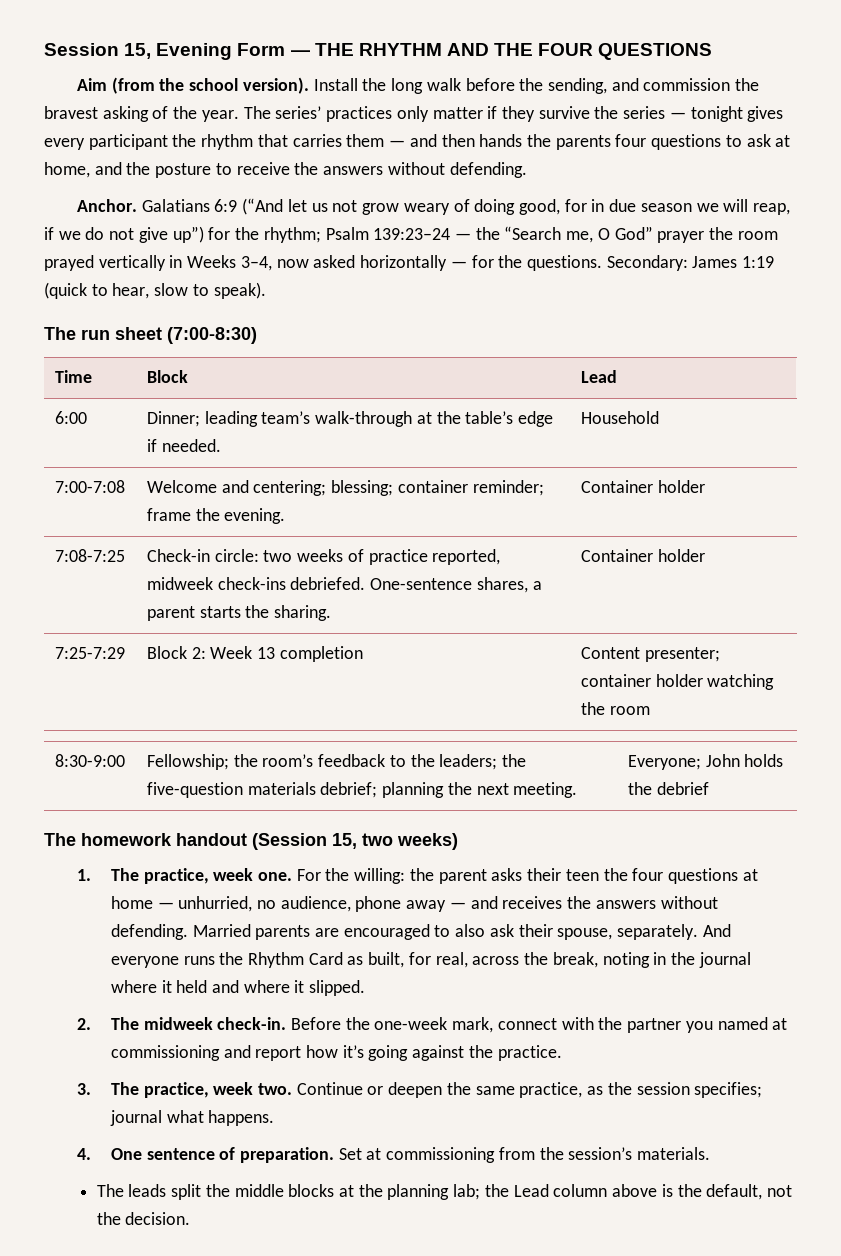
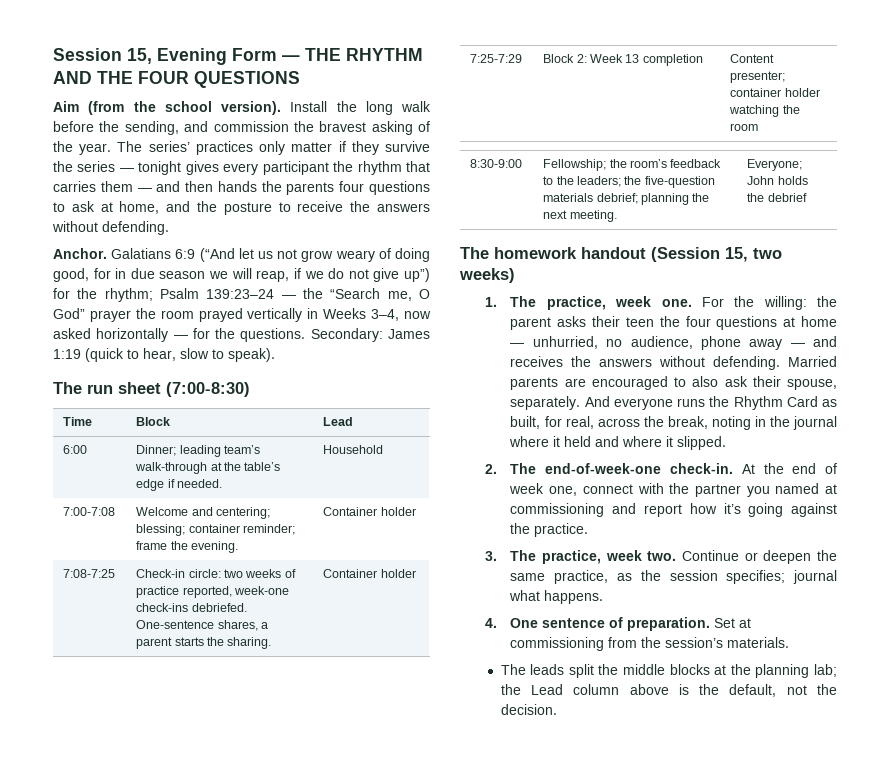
[146,577,213,590] midweek -> [234,586,290,595] week-one
[143,1017,494,1033] midweek check-in. Before the one-week mark, -> [545,463,837,474] [509,483,578,496] end-of-week-one check-in. At the end of week one,

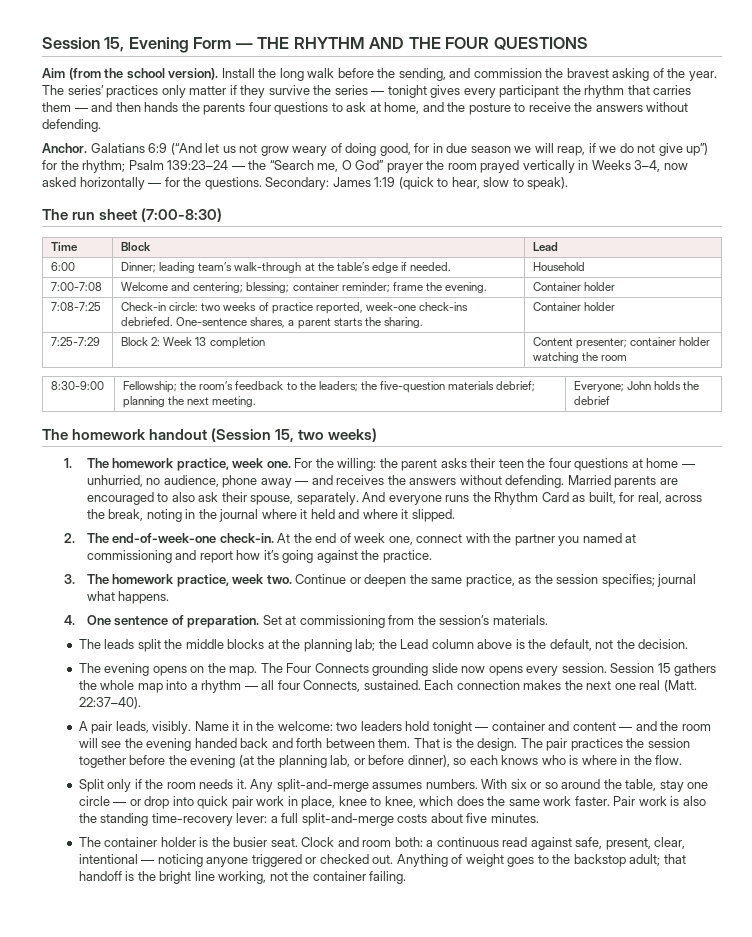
(537, 301) none -> [112,458,175,468] homework
(537, 555) none -> [112,574,175,584] homework
(557, 709) none -> [78,663,717,676] [78,680,697,693] [78,697,141,709] [78,721,711,734] [78,738,690,751] [78,755,683,768] [78,779,709,792] [78,796,706,809] [78,813,539,826] [78,837,686,850] [78,854,686,867] [78,871,407,884] // The evening opens on the map. The Four Connects grounding slide now opens every session. Session 15 gathers the whole map into a rhythm — all four Connects, sustained. Each connection makes the next one real (Matt. 22:37–40). // A pair leads, visibly. Name it in the welcome: two leaders hold tonight — container and content — and the room will see the evening handed back and forth between them. That is the design. The pair practices the session together before the evening (at the planning lab, or before dinner), so each knows who is where in the flow. // Split only if the room needs it. Any split-and-merge assumes numbers. With six or so around the table, stay one circle — or drop into quick pair work in place, knee to knee, which does the same work faster. Pair work is also the standing time-recovery lever: a full split-and-merge costs about five minutes. // The container holder is the busier seat. Clock and room both: a continuous read against safe, present, clear, intentional — noticing anyone triggered or checked out. Anything of weight goes to the backstop adult; that handoff is the bright line working, not the container failing.

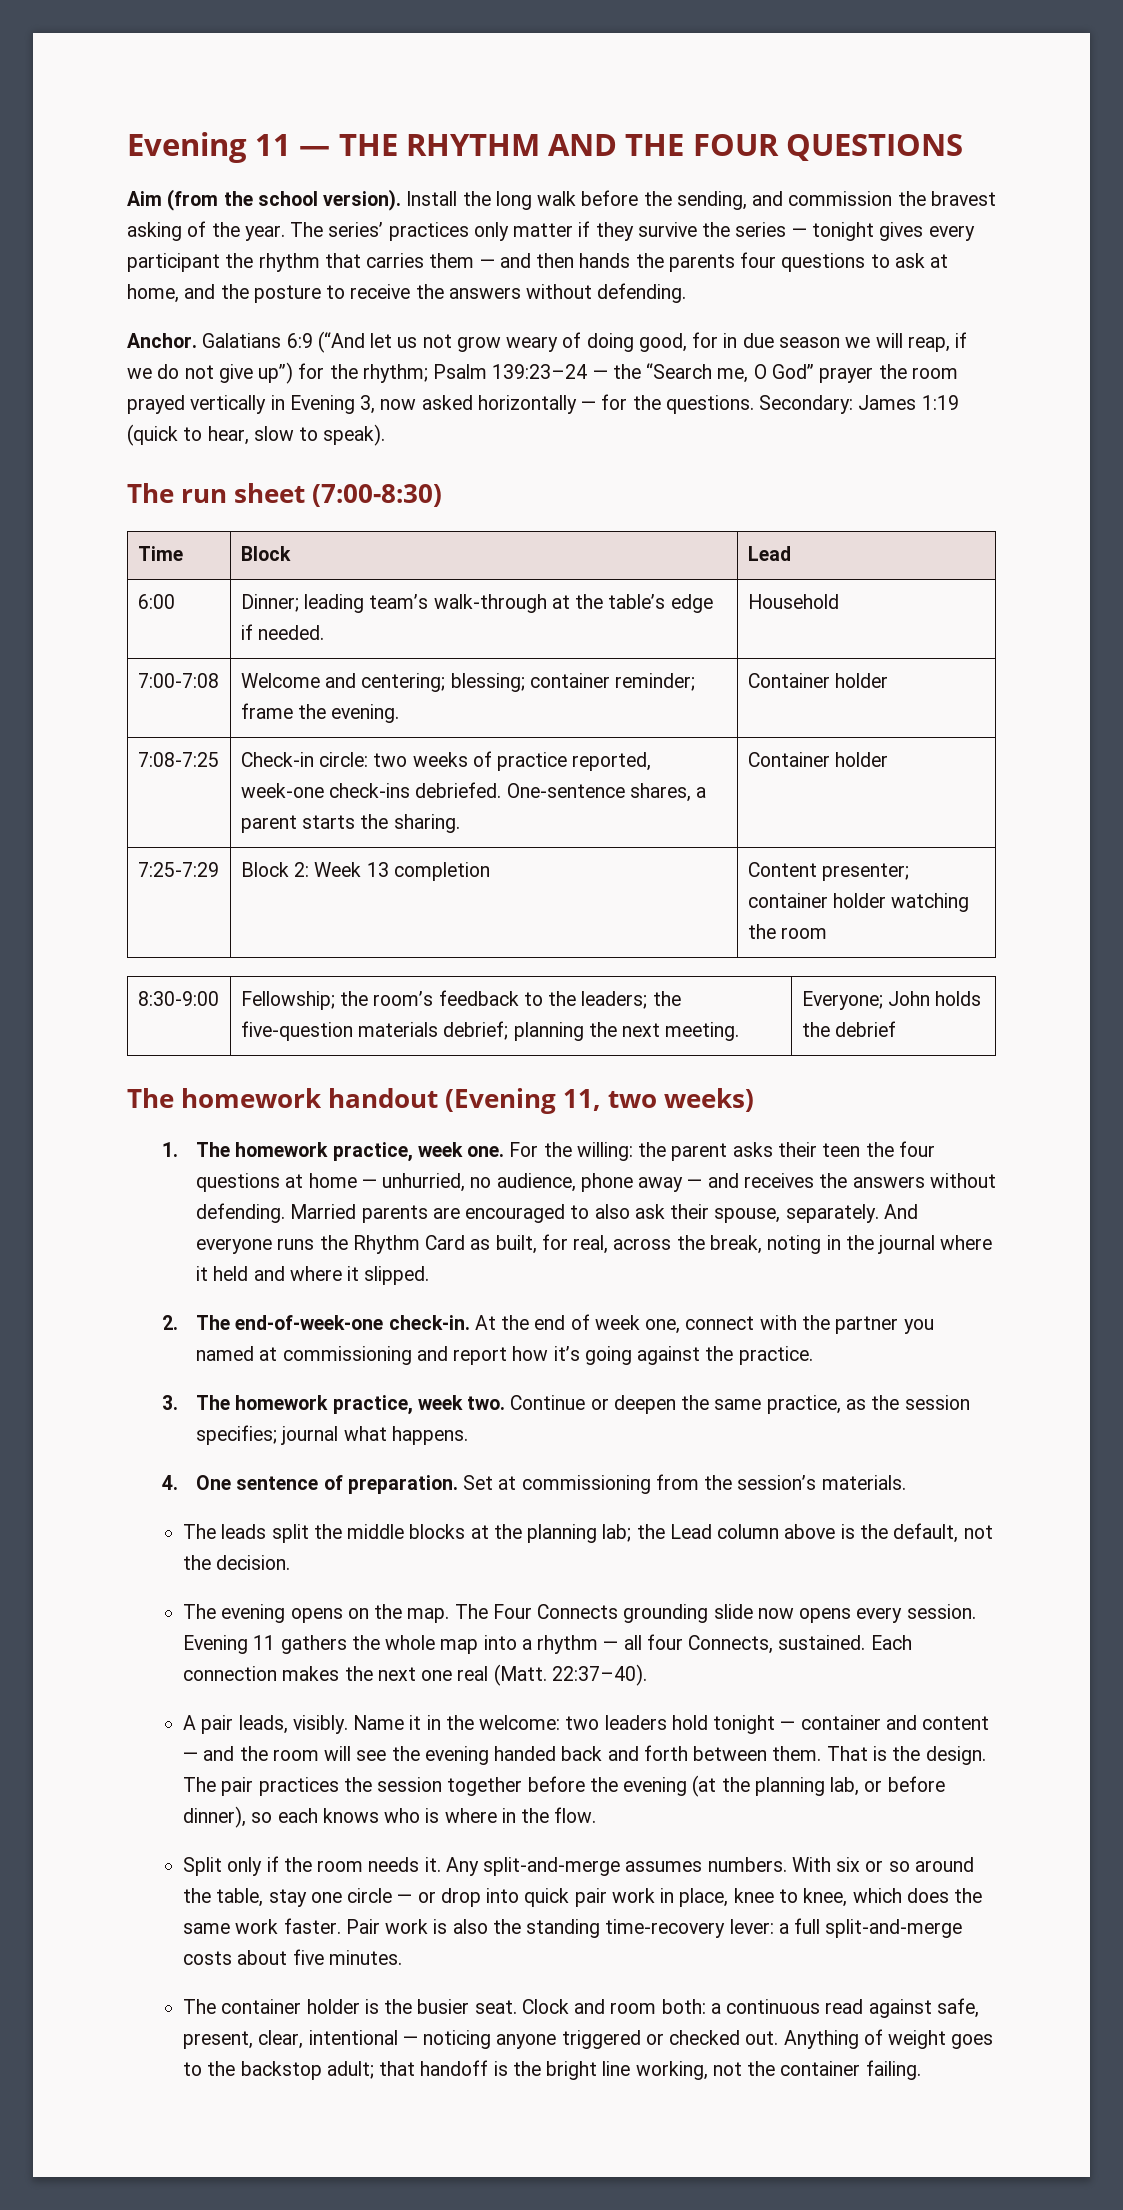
[42,37,232,53] Session 15, Evening Form -> [127,132,292,163] Evening 11
[591,160,661,172] Weeks 3–4, -> [289,395,376,414] Evening 3,
[211,428,295,442] (Session 15, -> [445,1088,602,1114] (Evening 11,
[610,663,671,673] Session 15 -> [182,1635,276,1654] Evening 11

